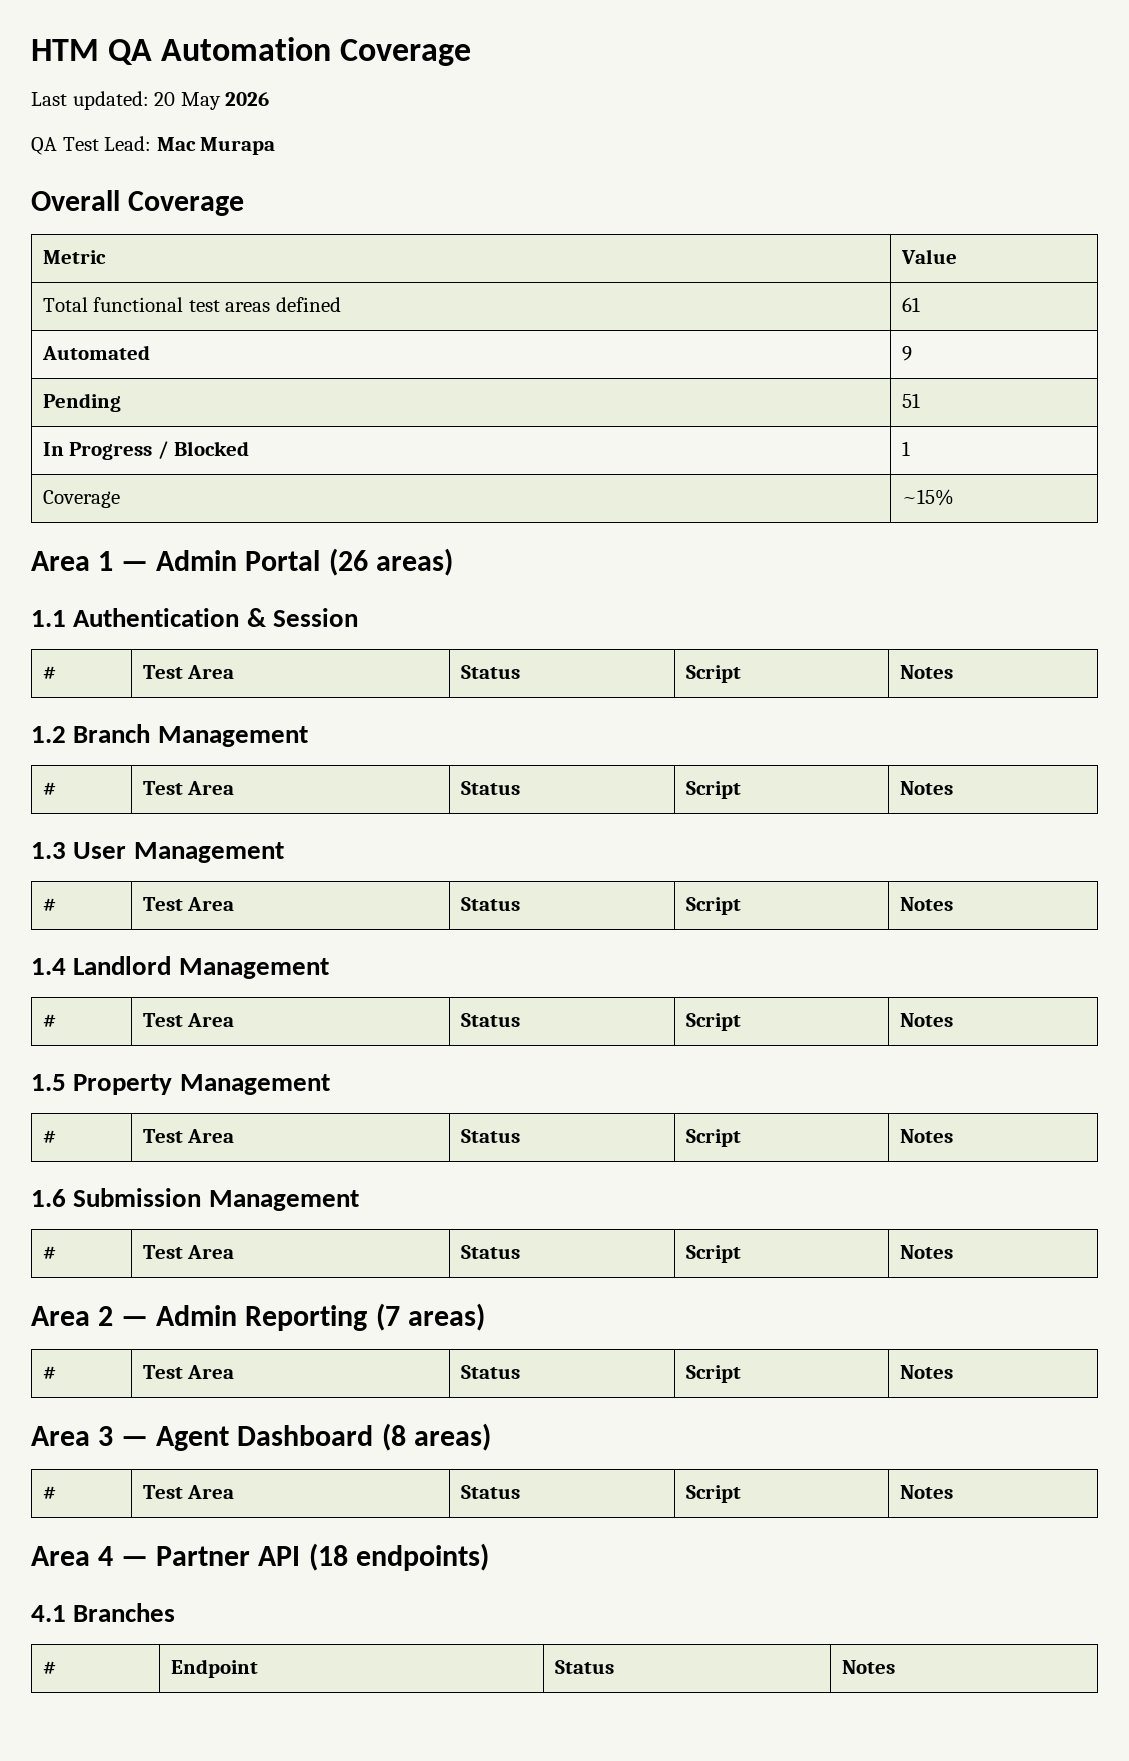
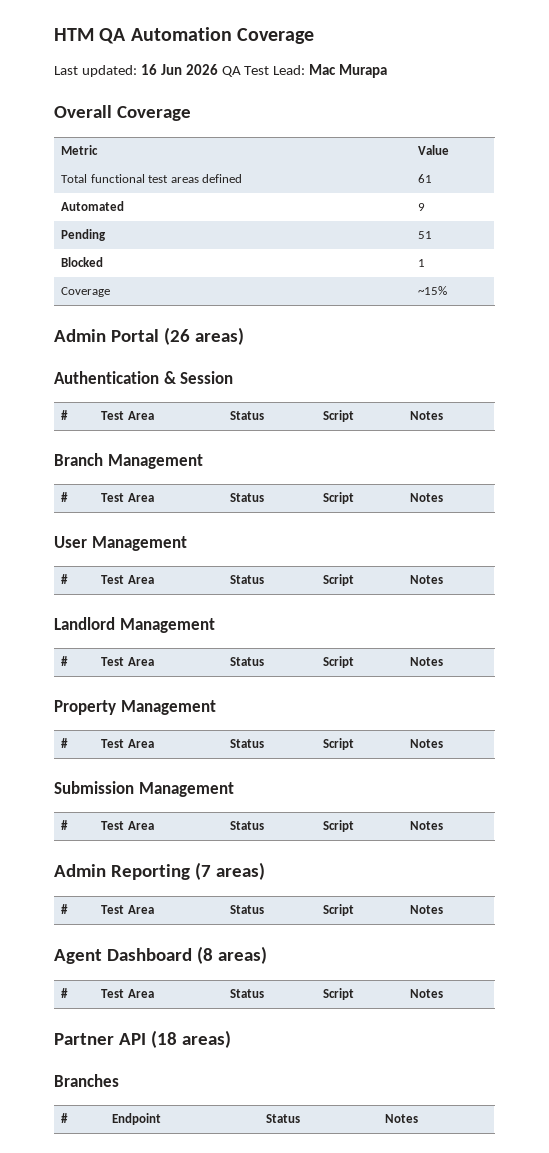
[154,92,221,110] 20 May -> [140,64,182,75] 16 Jun
(270, 99) // -> (218, 69) none
[42,441,169,460] In Progress / -> (433, 235) none
[31,551,149,571] Area 1 — -> (448, 290) none
[31,610,66,627] 1.1 -> (244, 336) none
[31,726,66,743] 1.2 -> (444, 415) none
[31,842,66,859] 1.3 -> (444, 497) none
[31,958,66,975] 1.4 -> (444, 579) none
[31,1074,66,1091] 1.5 -> (444, 661) none
[31,1189,66,1207] 1.6 -> (444, 743) none
[31,1306,149,1326] Area 2 — -> (444, 825) none
[31,1426,149,1446] Area 3 — -> (444, 909) none
[31,1546,149,1566] Area 4 — -> (444, 993) none
[355,1543,489,1571] [31,1605,66,1622] endpoints) // 4.1 -> [181,1030,231,1048] areas) //

